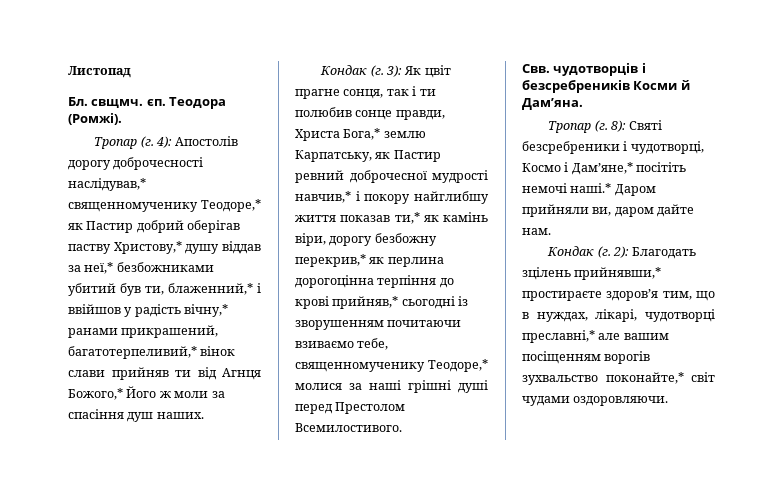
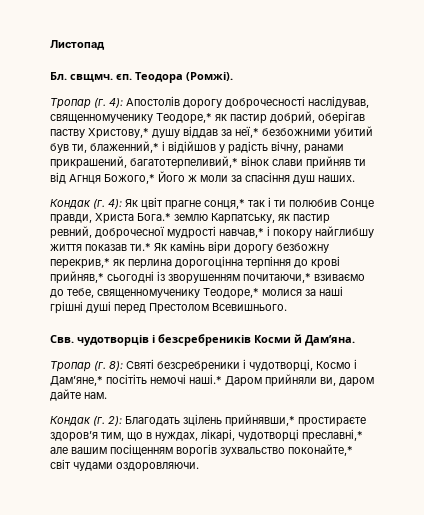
[68,178,146,191] наслідував,* -> [308,96,369,108] наслідував,
[86,220,184,233] Пастир добрий -> [230,111,315,124] пастир добрий,
[116,262,214,272] безбожниками -> [262,128,331,136] безбожними
[68,304,121,314] ввійшов -> [168,141,216,153] відійшов
[184,304,229,317] вічну,* -> [271,141,301,153] вічну,
[386,65,403,77] 3): -> [108,199,122,209] 4):
[343,89,384,99] сонця, -> [204,199,245,209] сонця,*
[355,110,393,120] сонце -> [340,199,374,209] Сонце
[343,128,381,140] Бога,* -> [137,213,171,221] Бога.*
[393,150,441,162] [295,170,344,183] Пастир ревний -> [293,214,330,224] [50,226,92,239] пастир ревний,
[295,191,351,203] навчив,* -> [219,228,264,238] навчав,*
[394,212,488,224] [295,233,326,246] ти,* як камінь віри, -> [130,241,231,254] ти.* Як камінь віри
[387,320,462,327] [295,341,354,348] почитаючи взиваємо -> [243,273,365,283] [50,289,64,298] почитаючи,* взиваємо до
[295,423,402,432] Всемилостивого. -> [212,303,287,311] Всевишнього.

